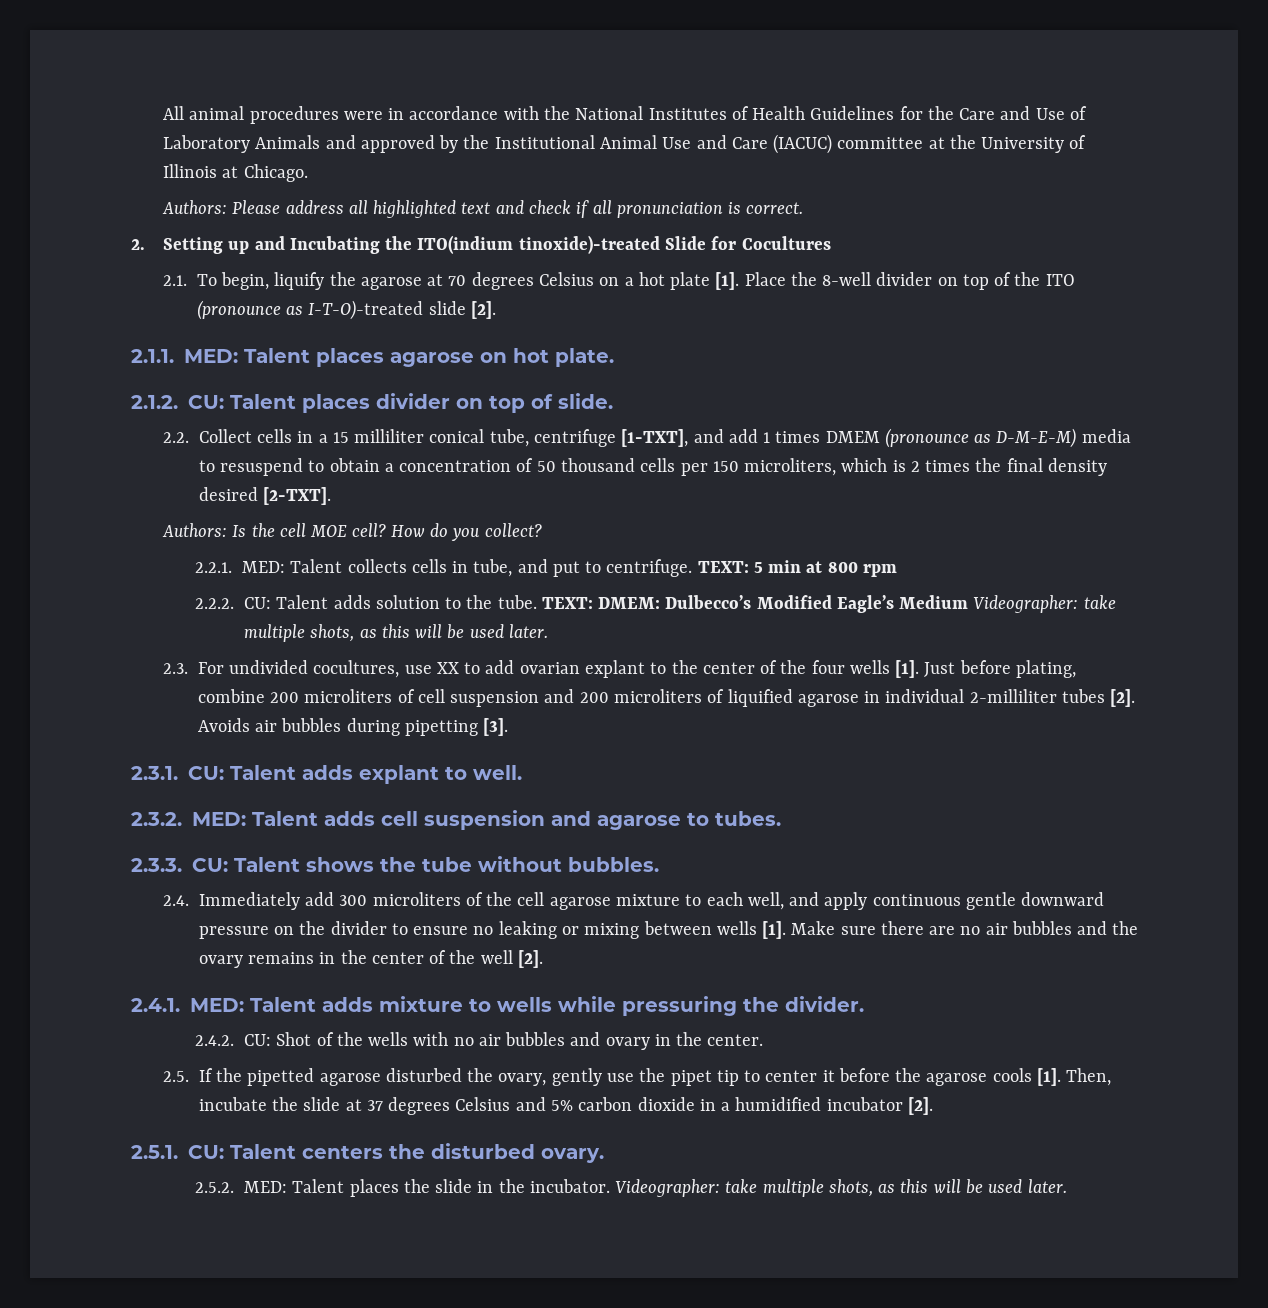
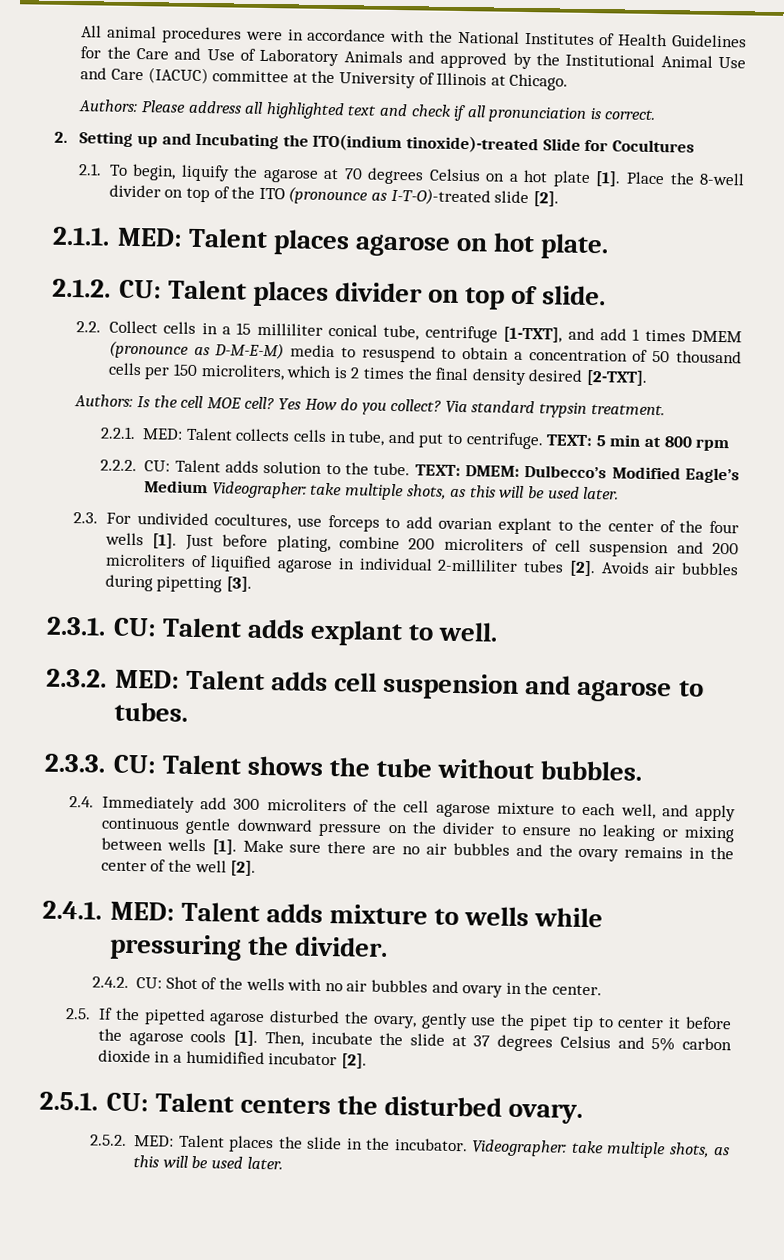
(387, 530) none -> [277,398,301,410] Yes
(542, 530) none -> [444,400,665,418] Via standard trypsin treatment.
[436,662,459,674] XX -> [327,514,380,532] forceps

